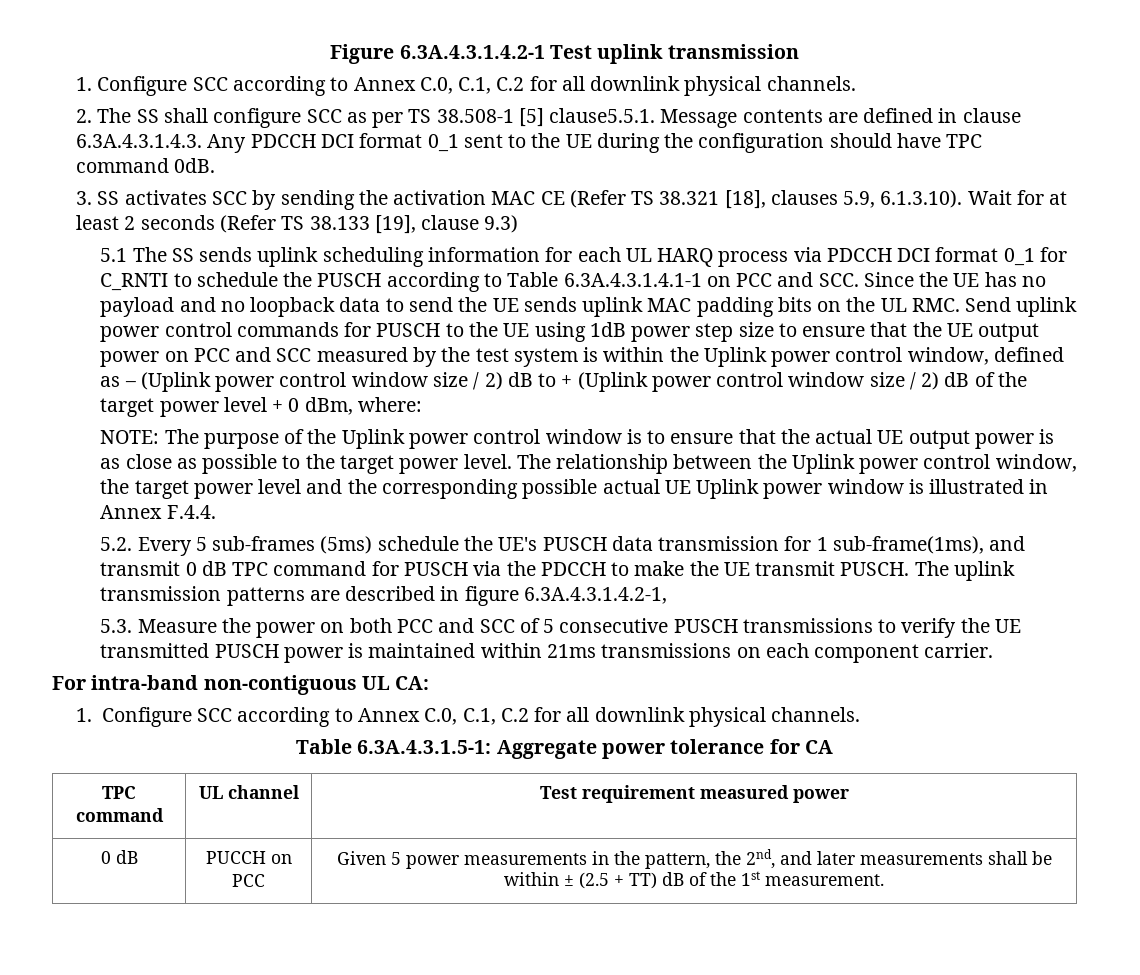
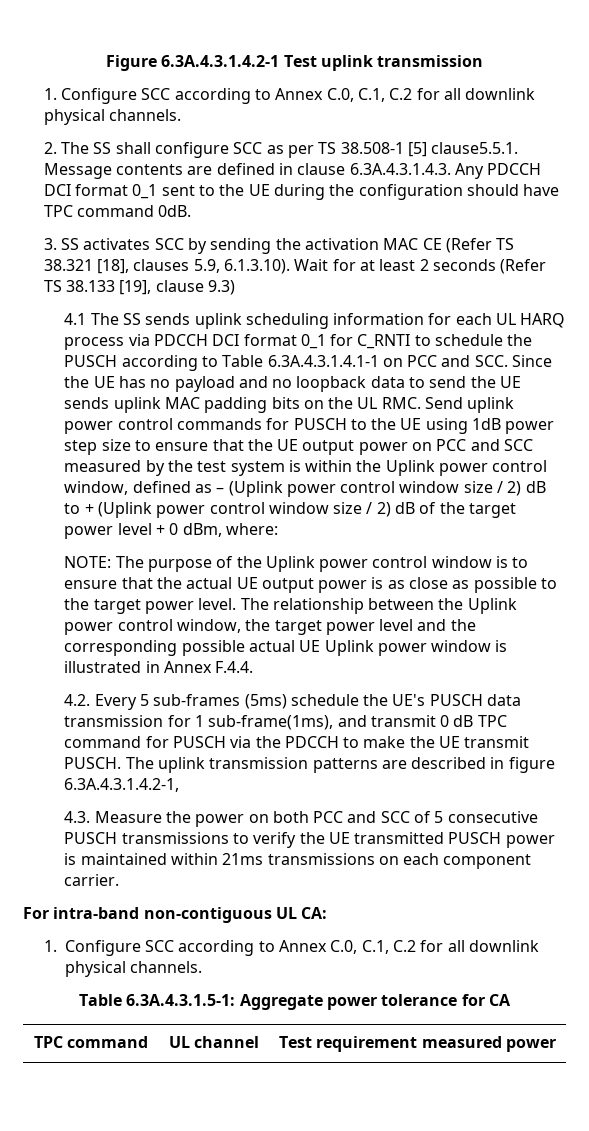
[100,248,128,262] 5.1 -> [64,313,87,325] 4.1
[100,537,133,551] 5.2. -> [64,694,91,706] 4.2.
[100,619,133,633] 5.3. -> [64,811,91,823] 4.3.
[100,850,138,864] [205,851,292,864] [232,874,265,887] [336,849,1052,869] [504,871,884,889] // 0 dB | PUCCH on PCC | Given 5 power measurements in the pattern, the 2nd, and later measurements shall be within ± (2.5 + TT) dB of the 1st measurement. -> (556, 1045) none

